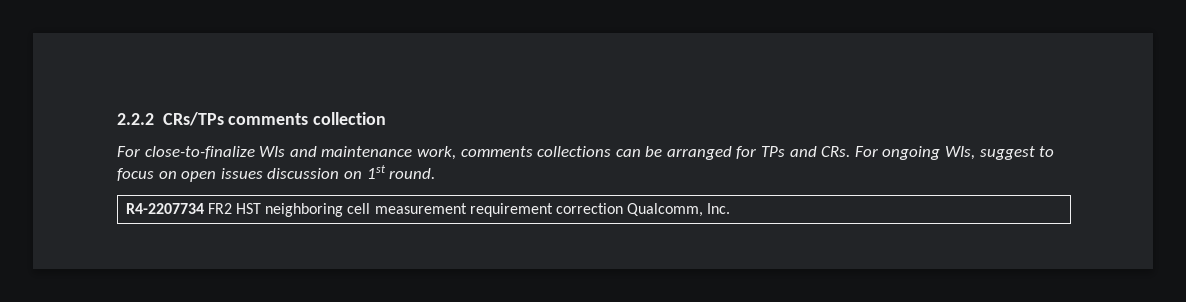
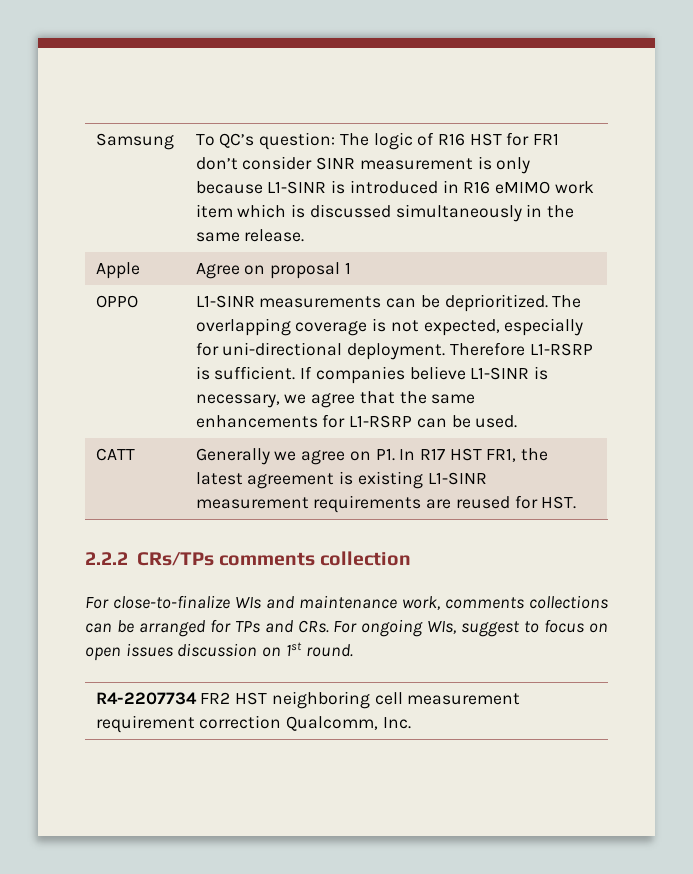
(117, 119) none -> [95,133,174,150] [195,132,560,150] [195,156,531,174] [195,180,594,194] [195,204,574,222] [195,229,305,242] [95,262,140,279] [195,262,351,279] [95,295,138,308] [195,294,582,312] [195,318,584,336] [195,342,593,360] [195,366,548,384] [195,391,476,408] [195,414,518,428] [95,448,135,461] [195,448,549,465] [195,471,487,489] [195,495,577,513] Samsung | To QC’s question: The logic of R16 HST for FR1 don’t consider SINR measurement is only because L1-SINR is introduced in R16 eMIMO work item which is discussed simultaneously in the same release. // Apple | Agree on proposal 1 // OPPO | L1-SINR measurements can be deprioritized. The overlapping coverage is not expected, especially for uni-directional deployment. Therefore L1-RSRP is sufficient. If companies believe L1-SINR is necessary, we agree that the same enhancements for L1-RSRP can be used. // CATT | Generally we agree on P1. In R17 HST FR1, the latest agreement is existing L1-SINR measurement requirements are reused for HST. //

